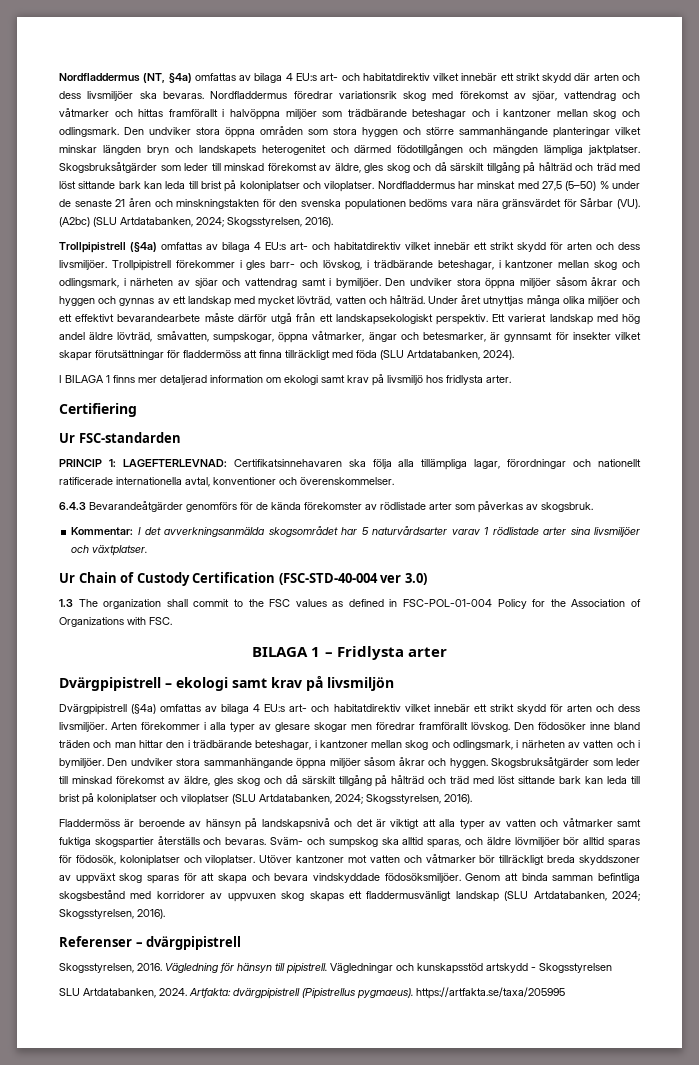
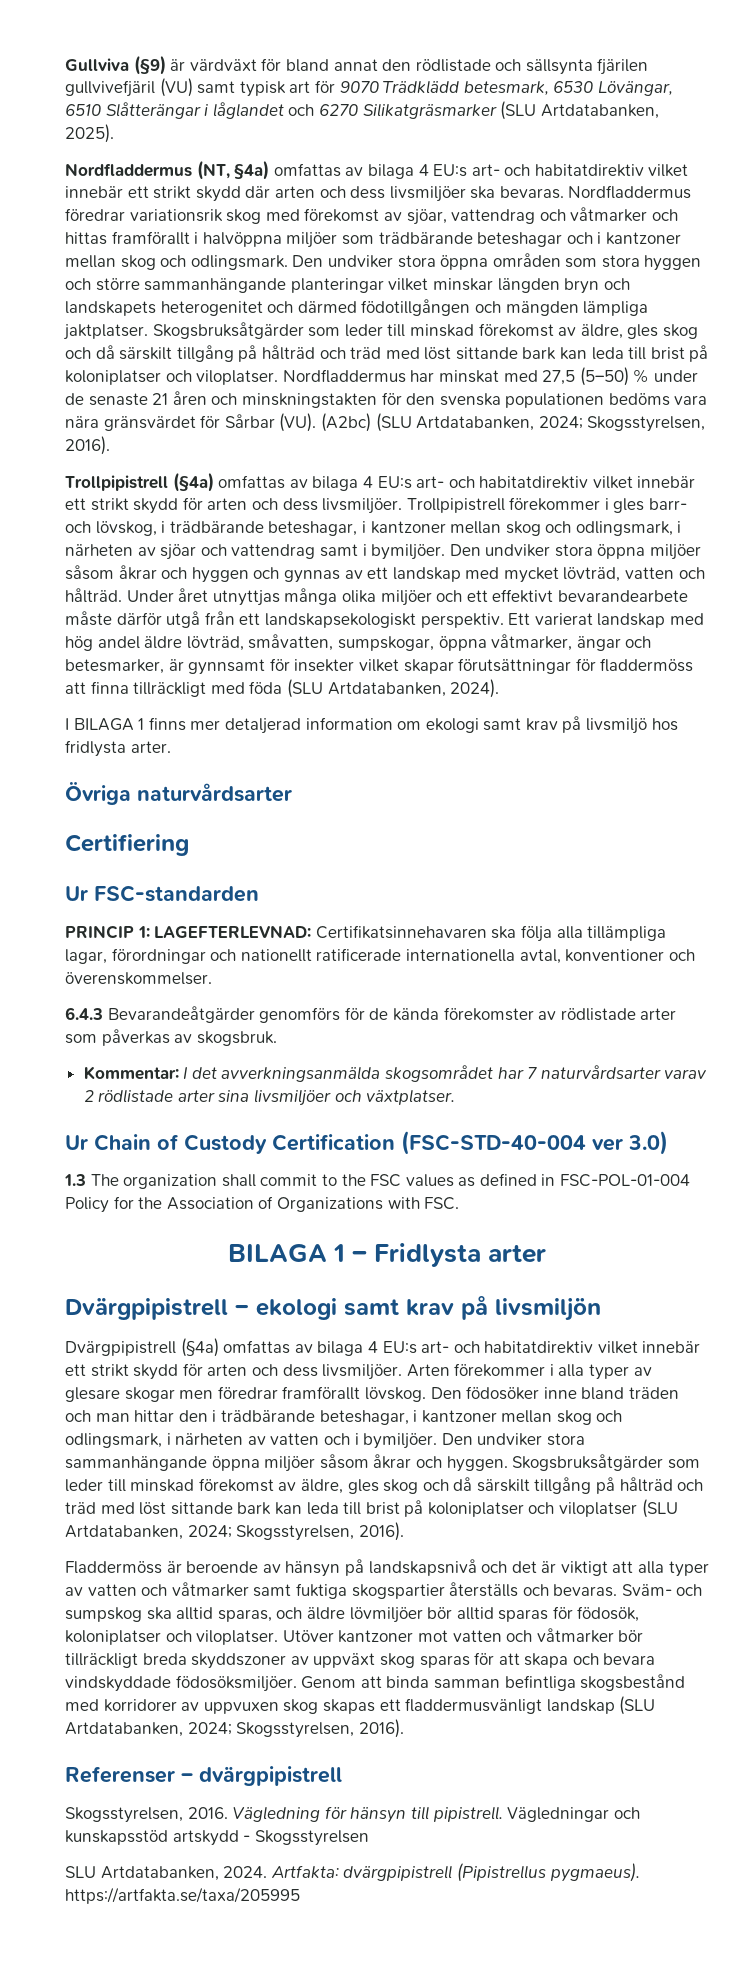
(59, 77) none -> [65,55,649,75] [65,78,673,97] [65,101,659,120] [65,124,114,143] Gullviva (§9) är värdväxt för bland annat den rödlistade och sällsynta fjärilen gullvivefjäril (VU) samt typisk art för 9070 Trädklädd betesmark, 6530 Lövängar, 6510 Slåtterängar i låglandet och 6270 Silikatgräsmarker (SLU Artdatabanken, 2025). //
(511, 379) none -> [65,782,292,805] // Övriga naturvårdsarter
[361,527,369,535] 5 -> [527,1067,538,1079] 7
[484,527,490,535] 1 -> [83,1090,94,1102] 2

